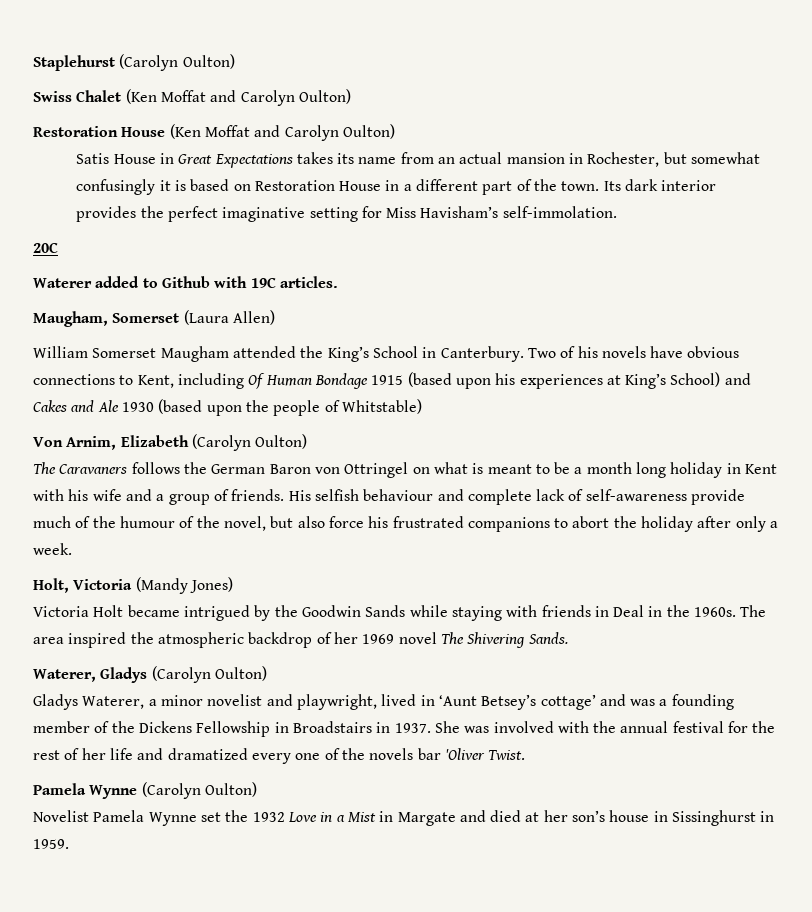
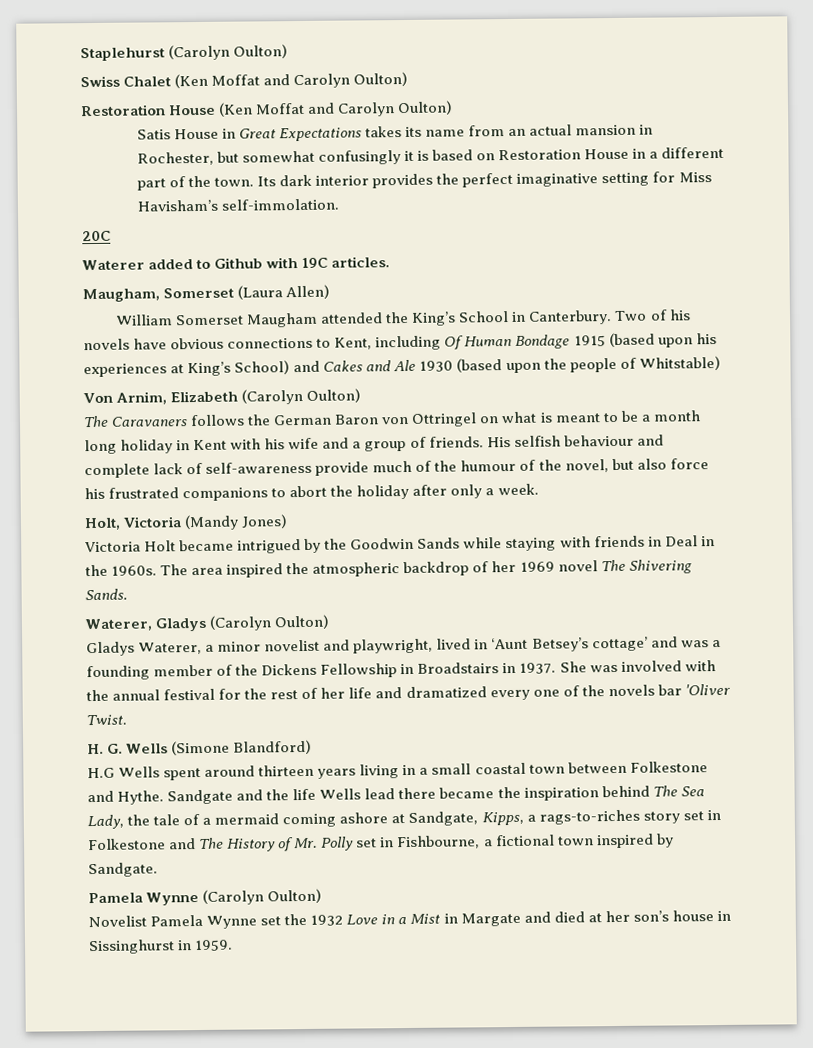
(526, 755) none -> [87,739,313,756] [87,761,708,781] [87,785,705,805] [87,809,721,830] [88,833,674,852] [88,862,158,878] // H. G. Wells (Simone Blandford) // H.G Wells spent around thirteen years living in a small coastal town between Folkestone and Hythe. Sandgate and the life Wells lead there became the inspiration behind The Sea Lady, the tale of a mermaid coming ashore at Sandgate, Kipps, a rags-to-riches story set in Folkestone and The History of Mr. Polly set in Fishbourne, a fictional town inspired by Sandgate.

